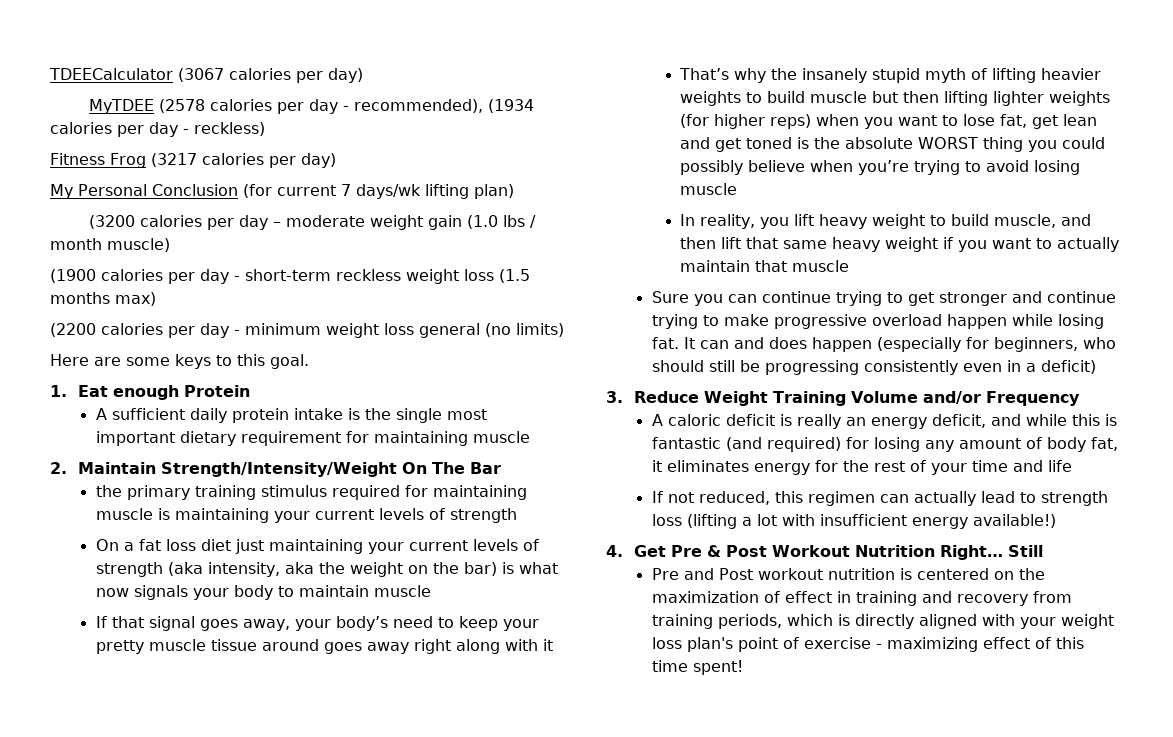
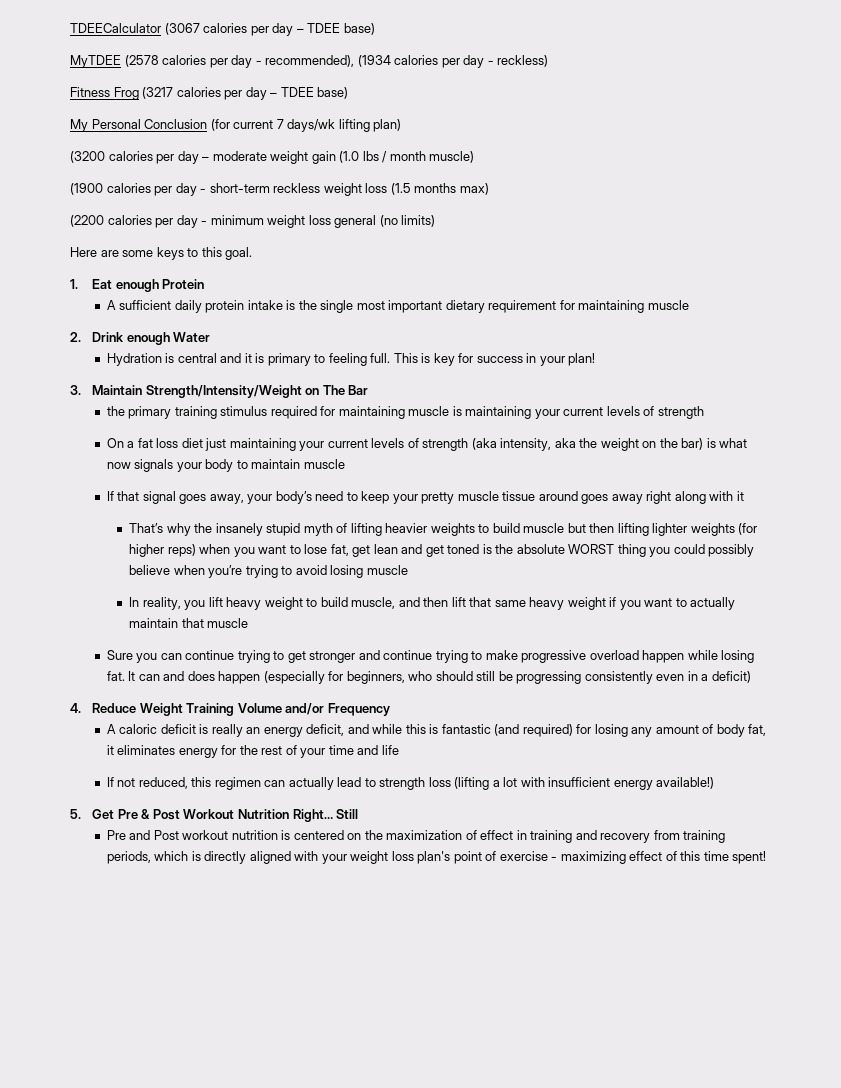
[328,68,363,83] day) -> [272,23,375,36] day – TDEE base)
[300,153,336,168] day) -> [245,87,349,100] day – TDEE base)
(67, 468) none -> [92,332,211,345] [106,353,596,366] [70,385,81,395] Drink enough Water // Hydration is central and it is primary to feeling full. This is key for success in your plan! // 3.
[402,462,428,474] On -> [305,388,320,395] on
[606,391,623,403] 3. -> [70,703,81,713] 4.
[606,545,623,557] 4. -> [70,809,81,819] 5.

